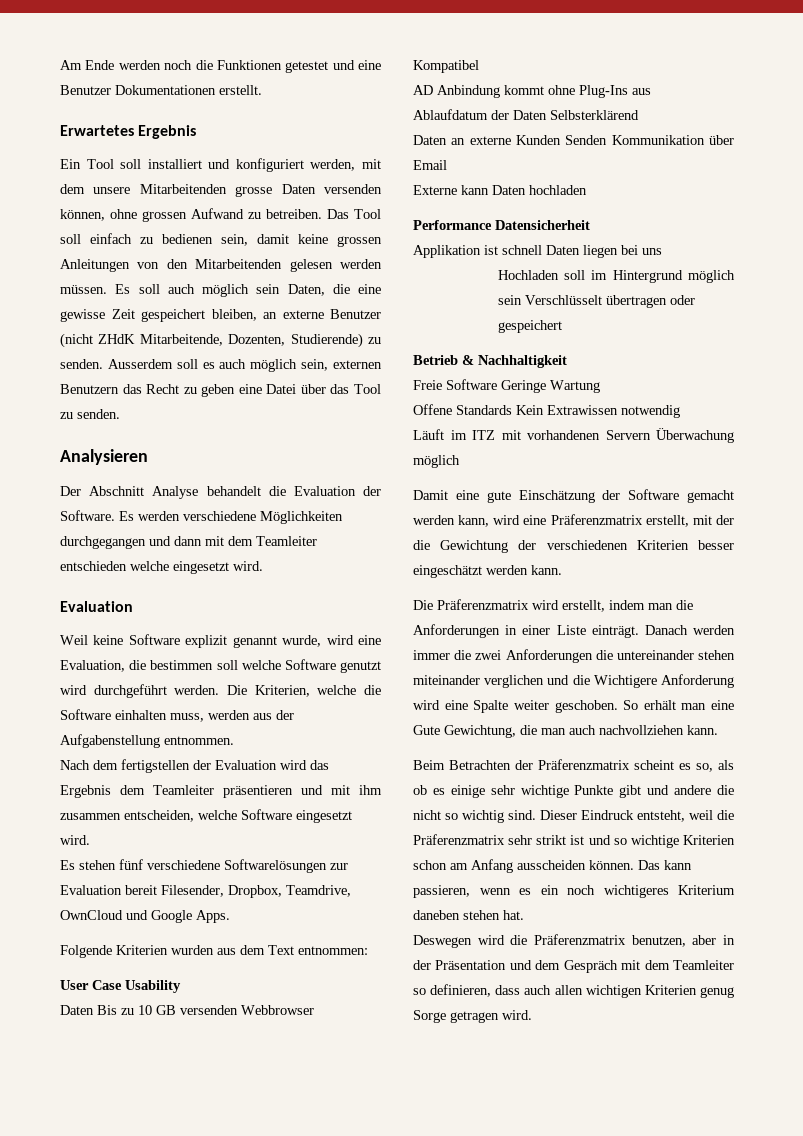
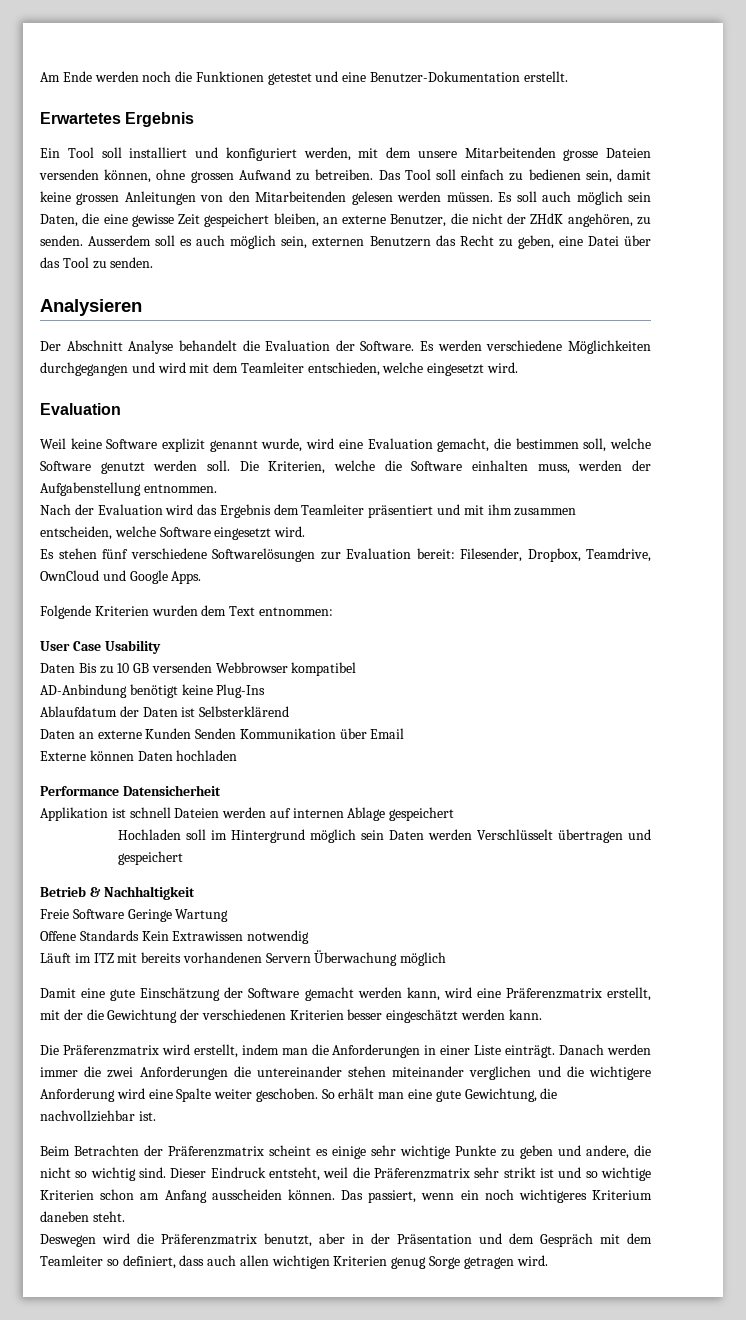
[60,85,216,95] Benutzer Dokumentationen -> [370,71,521,83] Benutzer-Dokumentation
[281,184,316,194] Daten -> [606,148,651,158] Dateien
[330,309,381,319] [60,333,363,348] Benutzer (nicht ZHdK Mitarbeitende, Dozenten, Studierende) -> [390,213,633,227] Benutzer, die nicht der ZHdK angehören,
[201,384,236,397] geben -> [517,235,554,249] geben,
[174,536,317,546] [60,561,127,571] dann mit dem Teamleiter entschieden -> [157,362,380,376] wird mit dem Teamleiter entschieden,
[60,660,125,672] Evaluation, -> [367,438,490,452] Evaluation gemacht,
[216,660,238,670] soll -> [583,438,607,452] soll,
[60,684,220,698] wird durchgeführt werden. -> [153,460,230,471] werden soll.
[253,713,272,720] aus -> (623, 465) none
[93,759,190,773] dem fertigstellen -> (71, 509) none
[223,785,293,798] präsentieren -> [368,505,434,518] präsentiert
[125,885,157,895] bereit -> [416,548,455,559] bereit:
[217,948,236,955] aus -> (198, 610) none
[413,60,479,73] [413,85,575,98] Kompatibel // AD Anbindung kommt ohne -> [291,662,357,676] [40,684,213,698] kompatibel // AD-Anbindung benötigt keine
[632,88,651,95] aus -> (266, 691) none
(547, 115) none -> [181,707,196,717] ist
[461,185,489,195] kann -> [89,750,134,761] können
[546,245,662,258] Daten liegen bei uns -> [174,807,455,821] Dateien werden auf internen Ablage gespeichert
(522, 300) none -> [388,829,472,840] Daten werden
[669,295,695,305] oder -> [628,829,651,840] und
(521, 435) none -> [141,952,182,963] bereits
[593,675,657,688] Wichtigere -> [588,1066,651,1080] wichtigere
[413,725,440,735] Gute -> [435,1090,461,1102] gute
[541,725,718,735] man auch nachvollziehen kann. -> [40,1110,156,1122] nachvollziehbar ist.
[696,760,734,772] [413,785,712,798] so, als ob es einige sehr wichtige Punkte gibt und andere -> [332,1145,629,1159] einige sehr wichtige Punkte zu geben und andere,
[664,860,692,870] [413,885,531,898] kann passieren, wenn es -> [368,1190,455,1203] passiert, wenn
[463,910,524,920] stehen hat. -> [92,1211,125,1222] steht.
[631,935,686,947] benutzen, -> [264,1233,312,1247] benutzt,
[430,984,492,997] definieren, -> [122,1255,176,1269] definiert,

